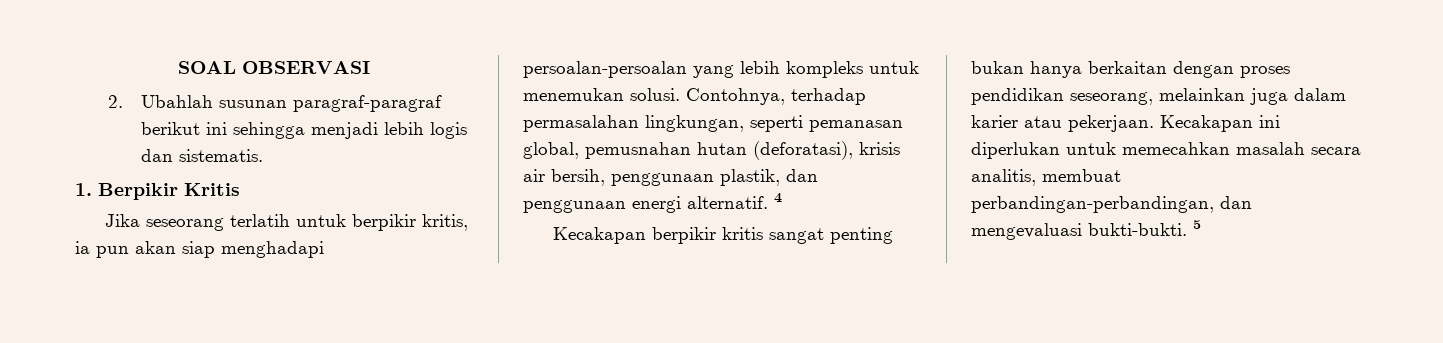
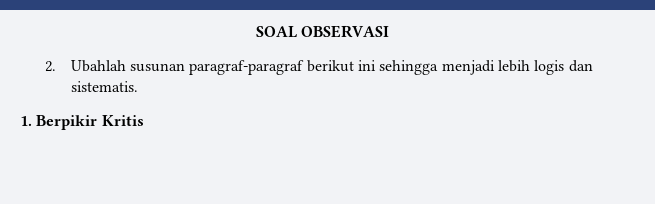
[105,214,469,231] [75,241,324,258] [523,61,919,78] [523,88,866,105] [523,115,903,132] [523,141,900,160] [523,169,818,186] [523,193,782,213] [553,227,894,244] [971,61,1290,78] [971,88,1346,105] [971,115,1280,132] [971,142,1361,159] [971,169,1121,186] [971,196,1252,213] [971,220,1201,240] // Jika seseorang terlatih untuk berpikir kritis, ia pun akan siap menghadapi persoalan-persoalan yang lebih kompleks untuk menemukan solusi. Contohnya, terhadap permasalahan lingkungan, seperti pemanasan global, pemusnahan hutan (deforatasi), krisis air bersih, penggunaan plastik, dan penggunaan energi alternatif. 4 // Kecakapan berpikir kritis sangat penting bukan hanya berkaitan dengan proses pendidikan seseorang, melainkan juga dalam karier atau pekerjaan. Kecakapan ini diperlukan untuk memecahkan masalah secara analitis, membuat perbandingan-perbandingan, dan mengevaluasi bukti-bukti. 5 -> (144, 120) none

